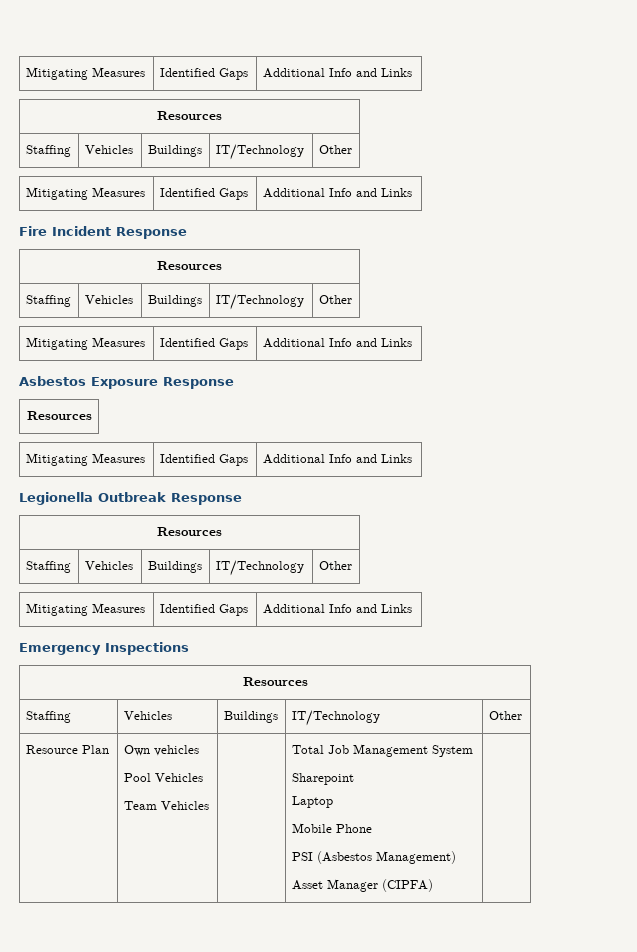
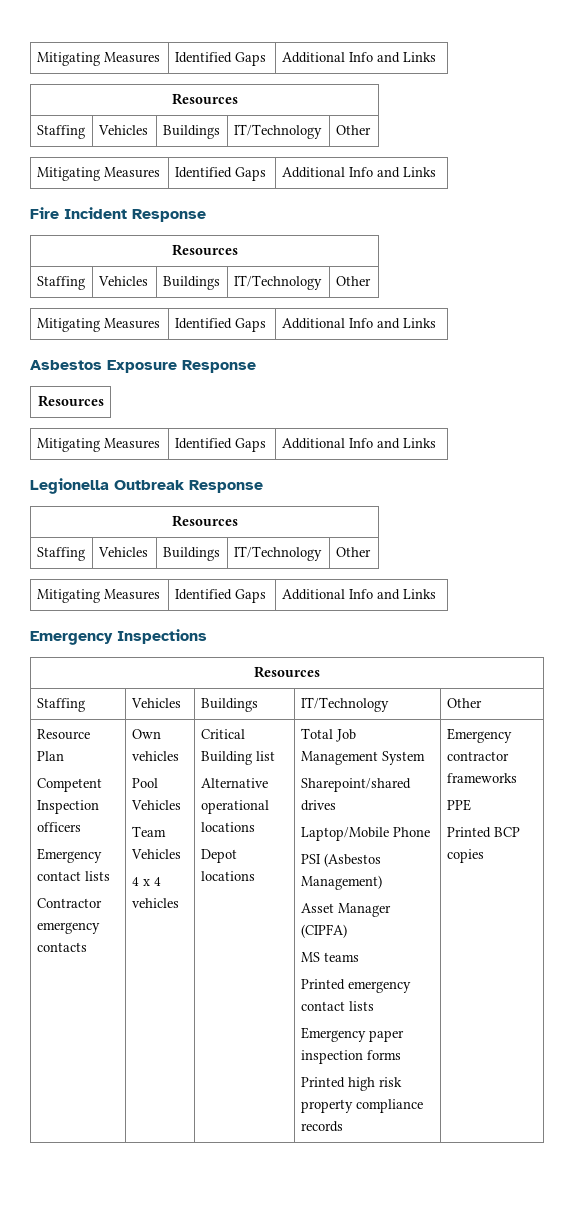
(109, 749) none -> [36,778,102,792] [36,800,99,814] [36,822,81,832] [36,848,102,863] [36,871,110,881] [36,898,102,908] [36,922,100,934] [36,942,87,952] // Competent Inspection officers // Emergency contact lists // Contractor emergency contacts
(209, 805) | -> [131,877,161,886] [131,898,179,908] [200,729,245,739] [200,751,275,765] [200,778,268,788] [200,800,269,814] [200,822,255,832] [200,849,237,863] [200,871,255,881] // 4 x 4 vehicles | Critical Building list // Alternative operational locations // Depot locations
[291,773,354,785] [291,796,333,808] [291,823,332,833] Sharepoint // Laptop // Mobile -> [300,778,411,792] [300,800,336,811] [300,827,389,841] Sharepoint/shared drives // Laptop/Mobile
(433, 885) | -> [300,952,359,962] [300,979,411,993] [300,1001,374,1011] [300,1027,404,1042] [300,1050,401,1064] [300,1077,402,1091] [300,1099,423,1113] [300,1121,343,1132] [446,728,512,743] [446,751,509,761] [446,773,517,783] [446,799,471,811] [446,827,520,838] [446,849,484,863] // MS teams // Printed emergency contact lists // Emergency paper inspection forms // Printed high risk property compliance records | Emergency contractor frameworks // PPE // Printed BCP copies

